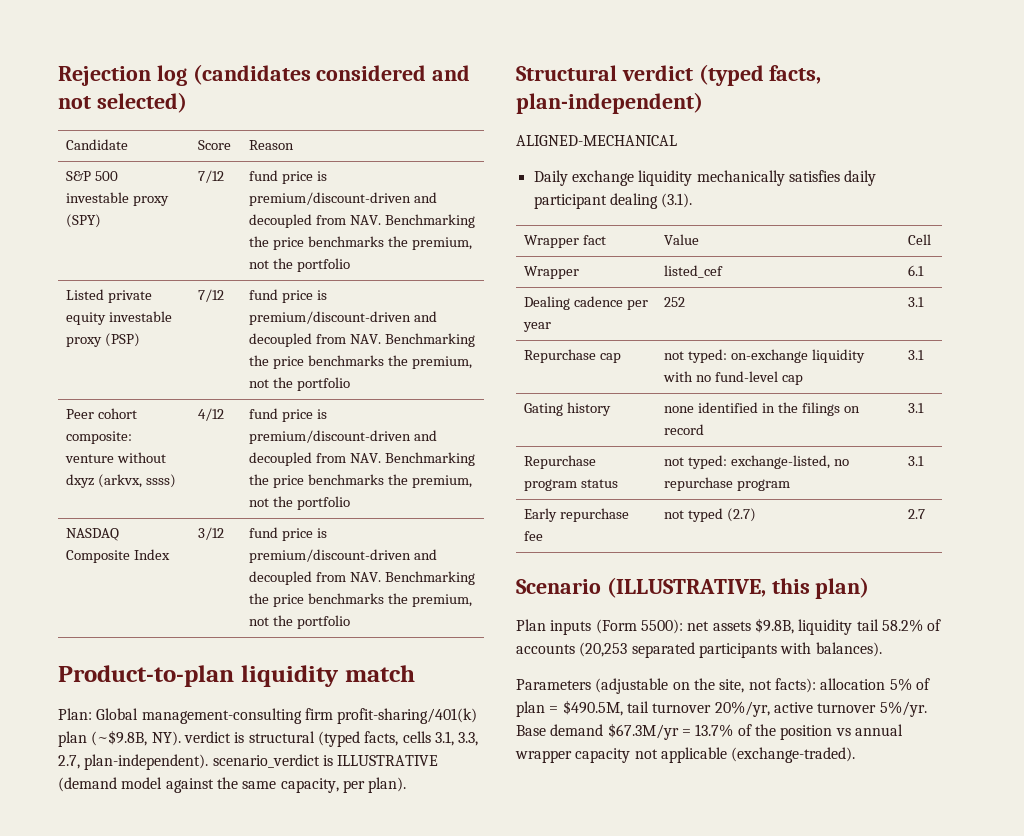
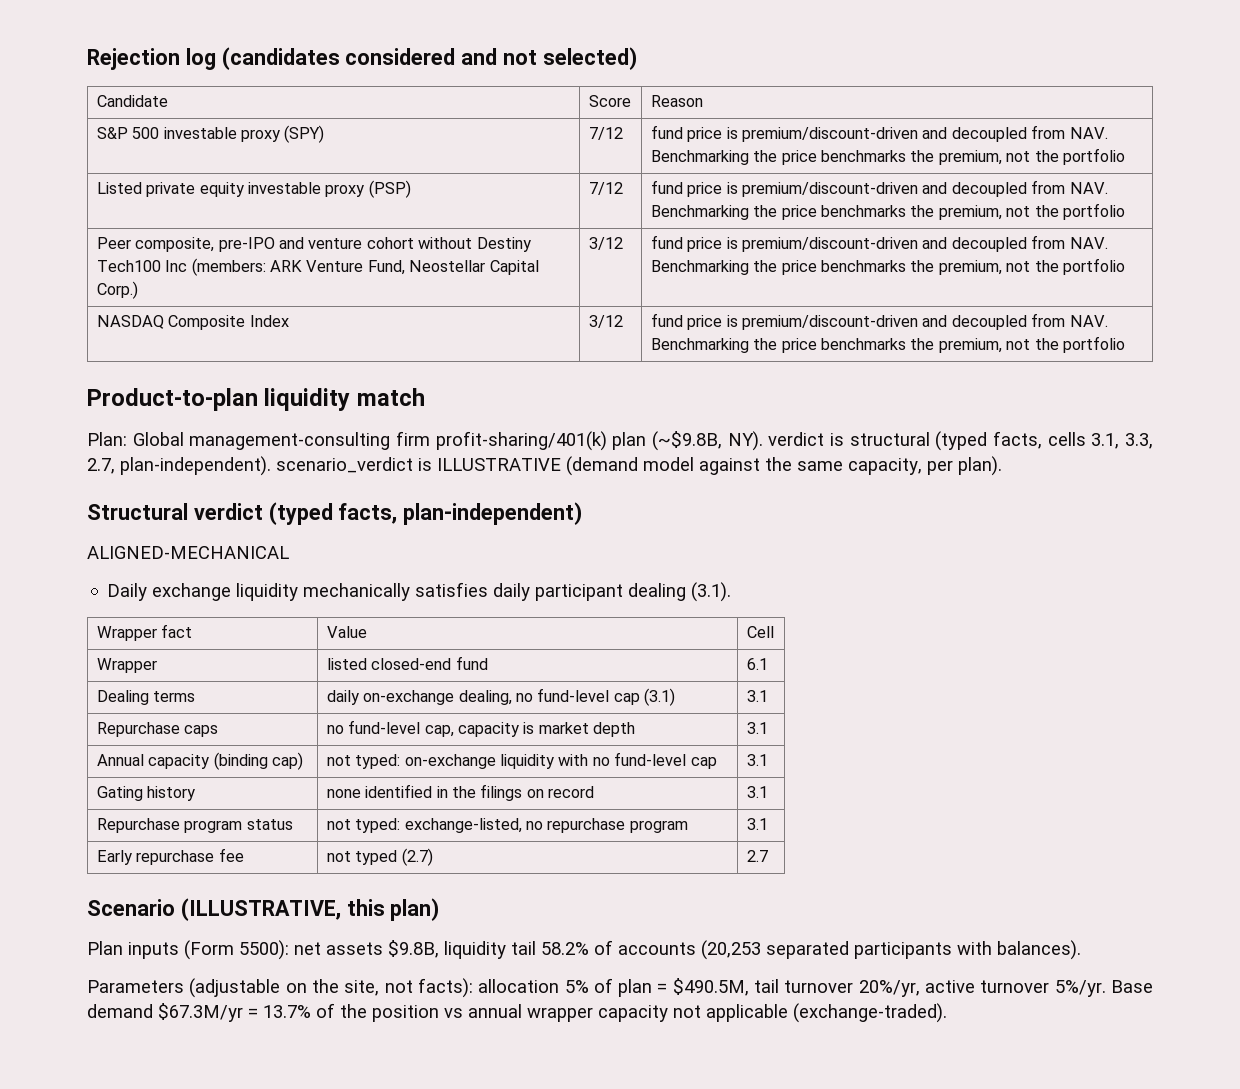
[98,408,138,419] [66,431,133,444] [65,452,167,463] [66,474,177,488] [198,408,225,421] cohort composite: venture without dxyz (arkvx, ssss) | 4/12 -> [135,237,531,252] [96,258,539,276] [96,281,138,299] [588,237,623,250] composite, pre-IPO and venture cohort without Destiny Tech100 Inc (members: ARK Venture Fund, Neostellar Capital Corp.) | 3/12
[664,265,724,278] listed_cef -> [326,656,488,670] listed closed-end fund
[574,296,649,310] [523,322,552,332] [664,297,686,307] [908,297,925,307] [524,349,622,363] cadence per year | 252 | 3.1 // Repurchase cap -> [153,691,196,702] [326,688,676,706] [746,690,768,702] [96,722,219,737] [326,720,636,737] [746,722,768,734] [96,752,303,770] terms | daily on-exchange dealing, no fund-level cap (3.1) | 3.1 // Repurchase caps | no fund-level cap, capacity is market depth | 3.1 // Annual capacity (binding cap)

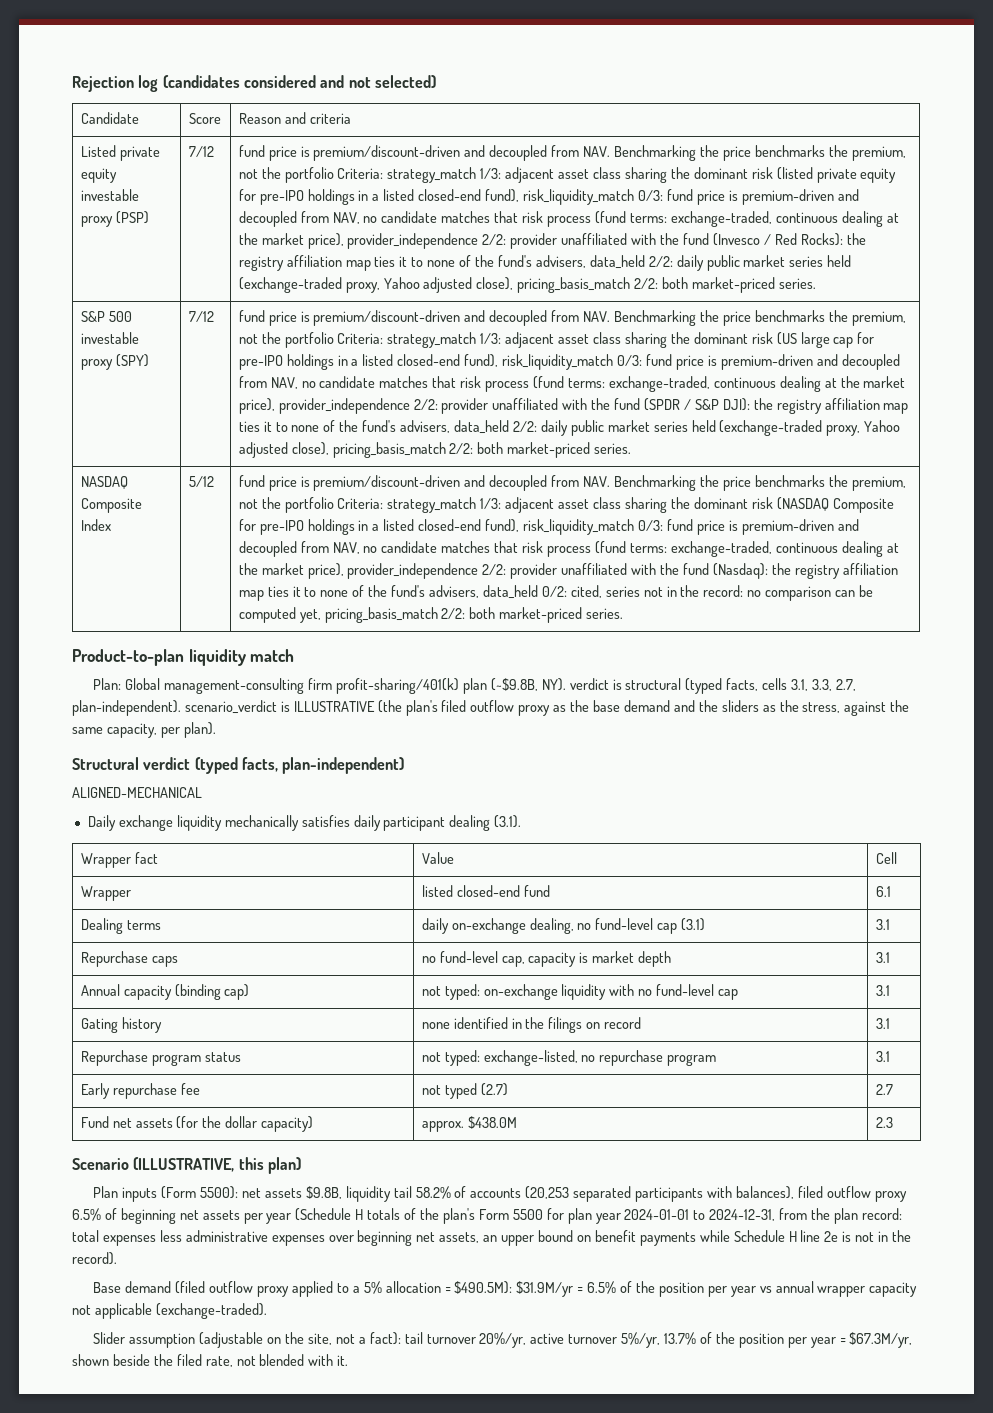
[96,125,325,143] [588,127,623,140] [650,125,1108,142] [650,148,1126,165] // S&P 500 investable proxy (SPY) | 7/12 | fund price is premium/discount-driven and decoupled from NAV. Benchmarking the price benchmarks the premium, not the portfolio -> [284,112,351,124] and criteria
[96,237,531,252] [96,258,539,276] [96,281,138,299] [588,237,623,250] // Peer composite, pre-IPO and venture cohort without Destiny Tech100 Inc (members: ARK Venture Fund, Neostellar Capital Corp.) | 3/12 -> [337,167,897,183] [238,189,859,205] [238,211,899,227] [238,233,866,249] [238,255,852,271] [238,277,816,293] [80,311,132,322] [80,332,139,344] [80,354,149,370] [188,311,214,322] Criteria: strategy_match 1/3: adjacent asset class sharing the dominant risk (listed private equity for pre-IPO holdings in a listed closed-end fund), risk_liquidity_match 0/3: fund price is premium-driven and decoupled from NAV, no candidate matches that risk process (fund terms: exchange-traded, continuous dealing at the market price), provider_independence 2/2: provider unaffiliated with the fund (Invesco / Red Rocks): the registry affiliation map ties it to none of the fund's advisers, data_held 2/2: daily public market series held (exchange-traded proxy, Yahoo adjusted close), pricing_basis_match 2/2: both market-priced series. // S&P 500 investable proxy (SPY) | 7/12
(1126, 266) none -> [337,332,875,348] [238,354,900,370] [238,376,906,392] [238,398,909,414] [238,420,901,436] [238,442,632,458] Criteria: strategy_match 1/3: adjacent asset class sharing the dominant risk (US large cap for pre-IPO holdings in a listed closed-end fund), risk_liquidity_match 0/3: fund price is premium-driven and decoupled from NAV, no candidate matches that risk process (fund terms: exchange-traded, continuous dealing at the market price), provider_independence 2/2: provider unaffiliated with the fund (SPDR / S&P DJI): the registry affiliation map ties it to none of the fund's advisers, data_held 2/2: daily public market series held (exchange-traded proxy, Yahoo adjusted close), pricing_basis_match 2/2: both market-priced series.
[588,315,623,328] 3/12 -> [188,476,214,487] 5/12
(1126, 344) none -> [337,497,894,513] [238,519,859,535] [238,541,899,557] [238,563,898,579] [238,585,874,601] [238,607,624,623] Criteria: strategy_match 1/3: adjacent asset class sharing the dominant risk (NASDAQ Composite for pre-IPO holdings in a listed closed-end fund), risk_liquidity_match 0/3: fund price is premium-driven and decoupled from NAV, no candidate matches that risk process (fund terms: exchange-traded, continuous dealing at the market price), provider_independence 2/2: provider unaffiliated with the fund (Nasdaq): the registry affiliation map ties it to none of the fund's advisers, data_held 0/2: cited, series not in the record: no comparison can be computed yet, pricing_basis_match 2/2: both market-priced series.
[566,456,694,476] (demand model -> [377,700,841,716] (the plan's filed outflow proxy as the base demand and the sliders as the stress,
(768, 856) none -> [80,1116,314,1132] [421,1116,517,1132] [875,1117,893,1128] // Fund net assets (for the dollar capacity) | approx. $438.0M | 2.3
[997,940,1081,960] [87,978,1153,998] [87,1003,439,1022] balances). // Parameters (adjustable on the site, not facts): allocation 5% of plan = $490.5M, tail turnover 20%/yr, active turnover 5%/yr. Base demand $67.3M/yr = 13.7% of the position -> [735,1186,907,1202] [72,1208,902,1224] [72,1230,912,1246] [72,1252,117,1265] [93,1281,756,1297] balances), filed outflow proxy 6.5% of beginning net assets per year (Schedule H totals of the plan's Form 5500 for plan year 2024-01-01 to 2024-12-31, from the plan record: total expenses less administrative expenses over beginning net assets, an upper bound on benefit payments while Schedule H line 2e is not in the record). // Base demand (filed outflow proxy applied to a 5% allocation = $490.5M): $31.9M/yr = 6.5% of the position per year
(947, 1013) none -> [93,1332,913,1348] [72,1354,349,1367] // Slider assumption (adjustable on the site, not a fact): tail turnover 20%/yr, active turnover 5%/yr, 13.7% of the position per year = $67.3M/yr, shown beside the filed rate, not blended with it.

